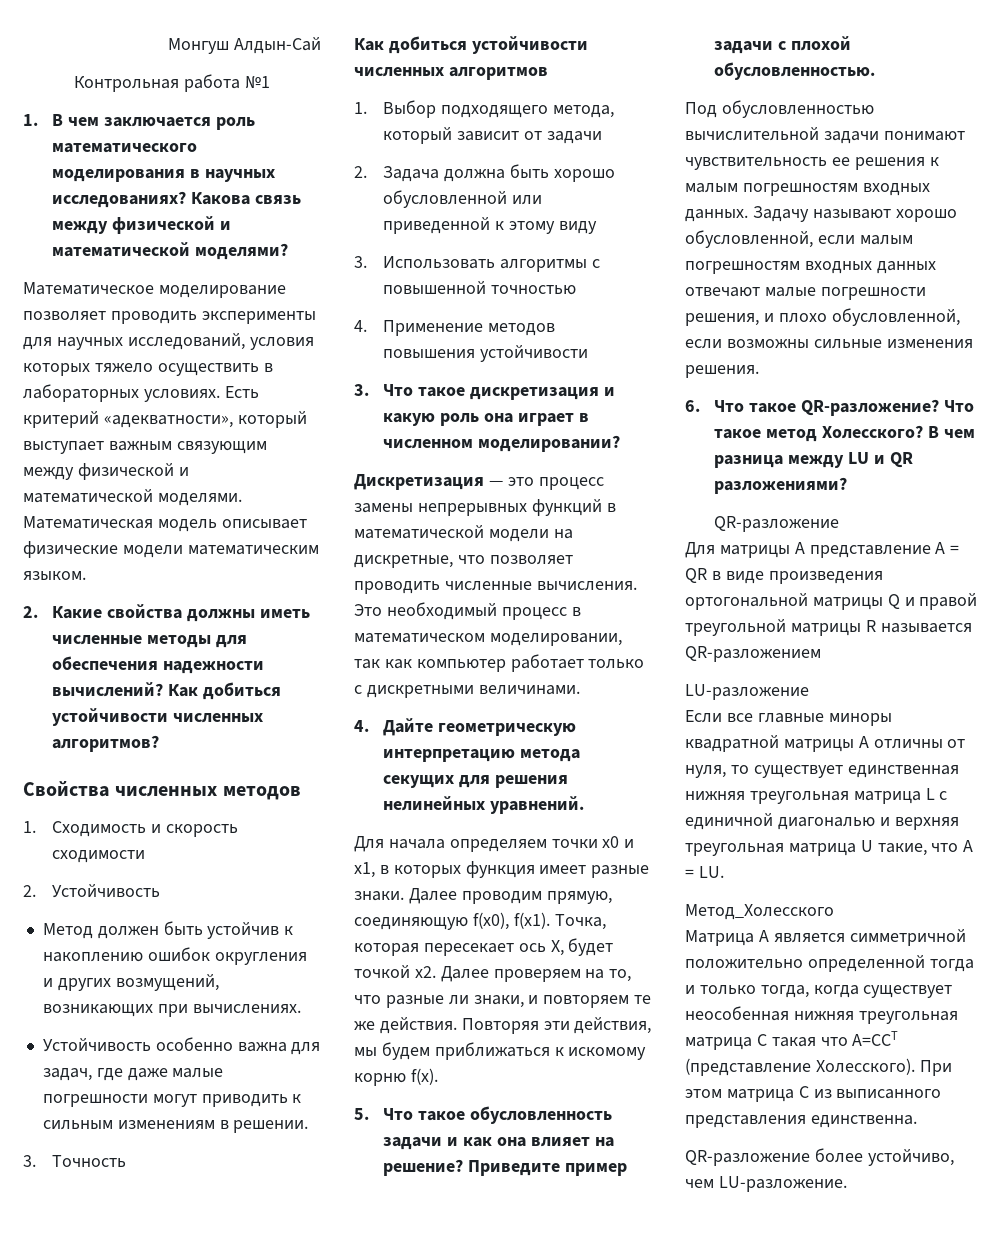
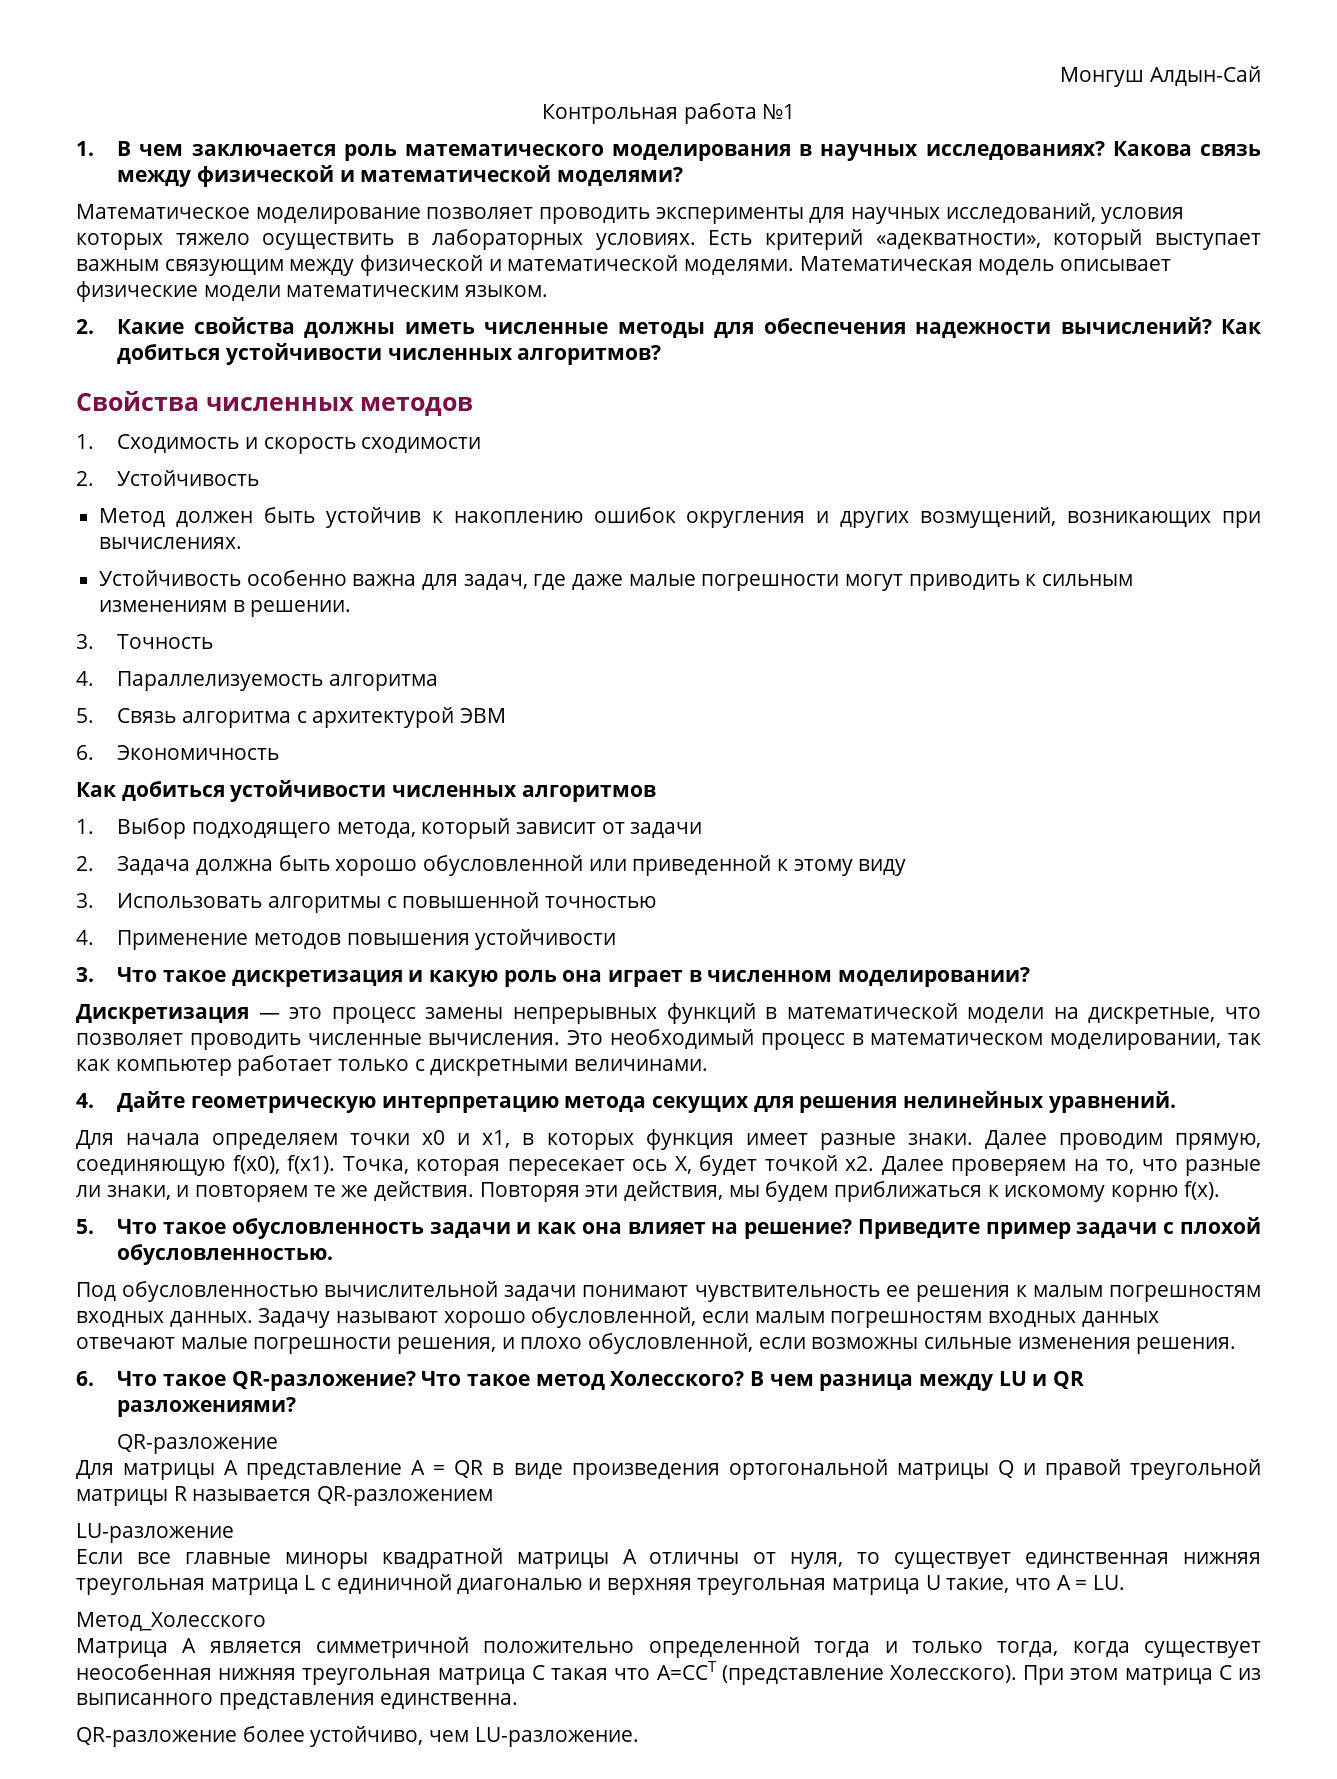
(127, 1161) none -> [76,671,438,691] [76,707,506,728] [76,745,280,760] // 4. Параллелизуемость алгоритма // 5. Связь алгоритма с архитектурой ЭВМ // 6. Экономичность

